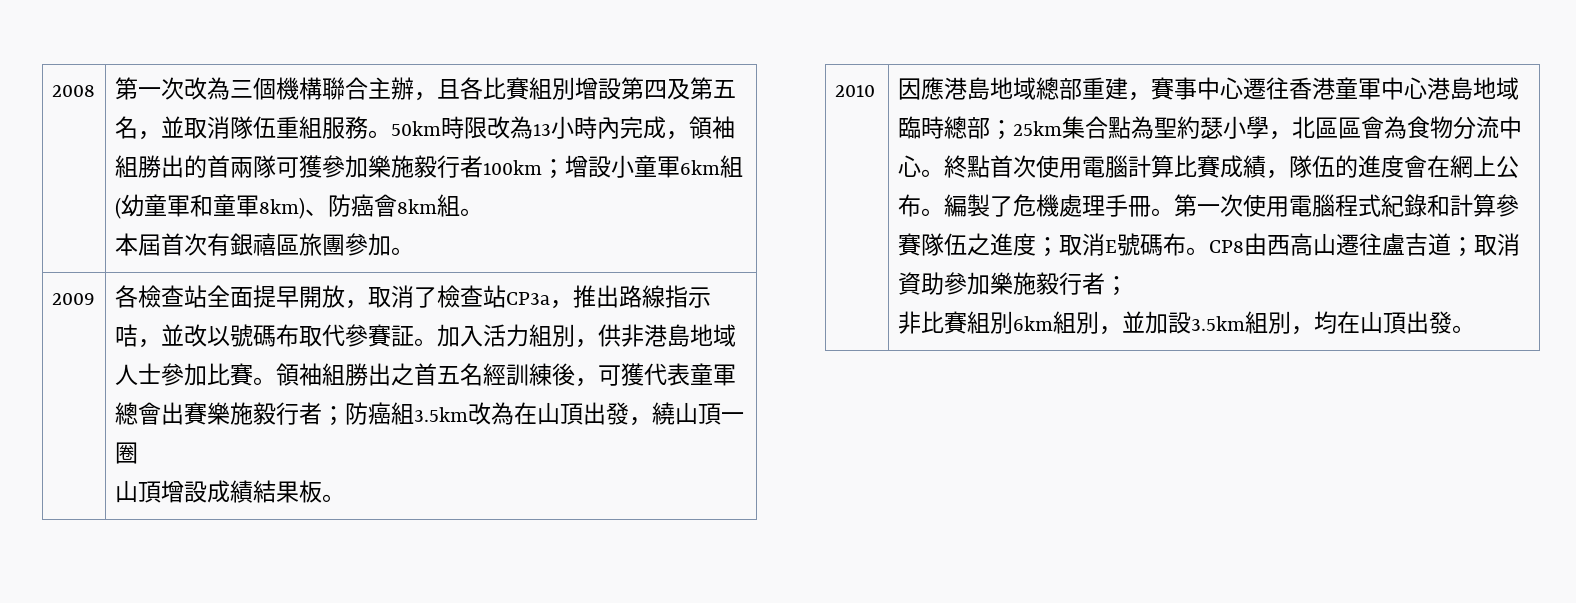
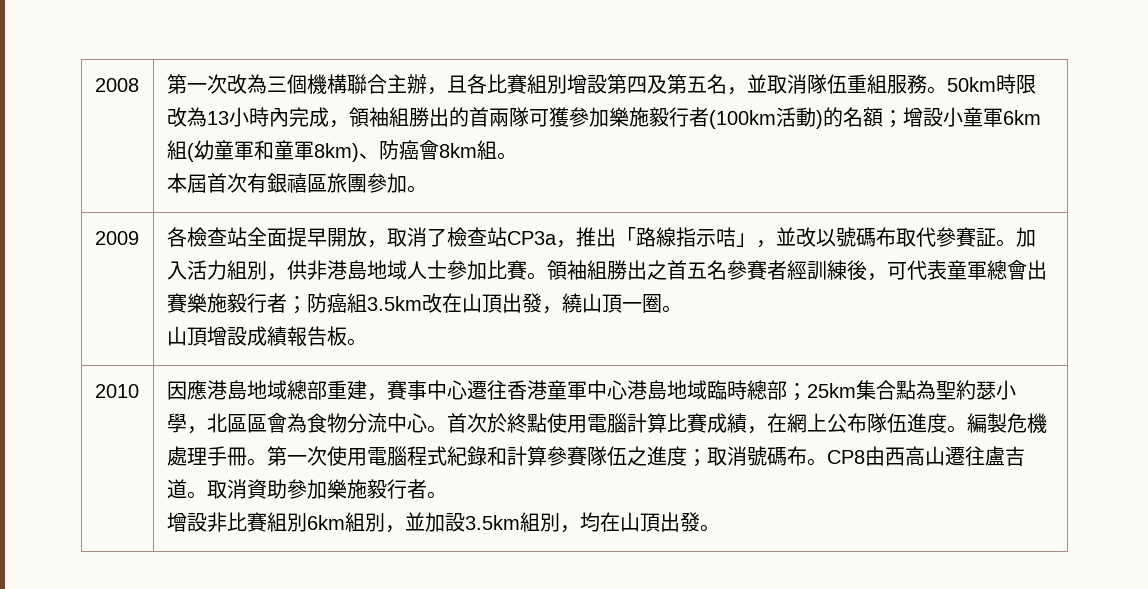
[482,160,542,175] 100km -> [708,107,883,129] (100km活動)的名額
(619, 296) none -> [615,227,636,245] 「
(138, 335) none -> [735,233,756,247] 」
(483, 374) none -> [726,260,787,280] 參賽者
[620,363,644,386] 獲 -> (907, 271) none
[490,402,514,425] 為 -> (442, 303) none
(138, 453) none -> [661,305,682,313] 。
[252,480,299,503] 結果 -> [286,326,327,347] 報告
[943,155,1036,178] 終點首次 -> [446,413,547,433] 首次於終點
[1288,155,1519,178] [897,194,1013,217] 隊伍的進度會在網上公布。編製了 -> [766,413,1007,433] 在網上公布隊伍進度。編製
[1104,240,1117,253] E -> (747, 456) none
[1450,237,1474,257] ； -> [186,491,207,499] 。
[1104,276,1128,296] ； // -> [426,491,447,499] [166,512,207,532] 。 // 增設

